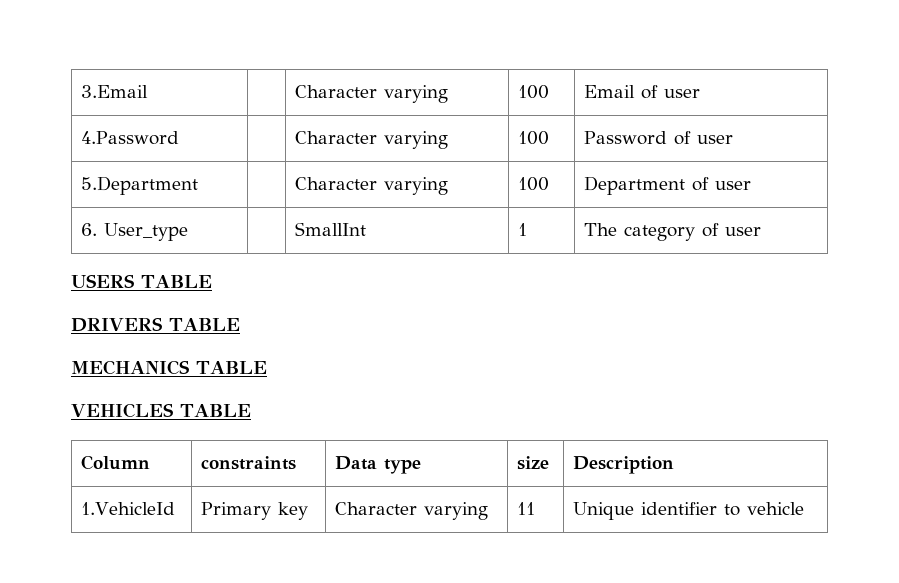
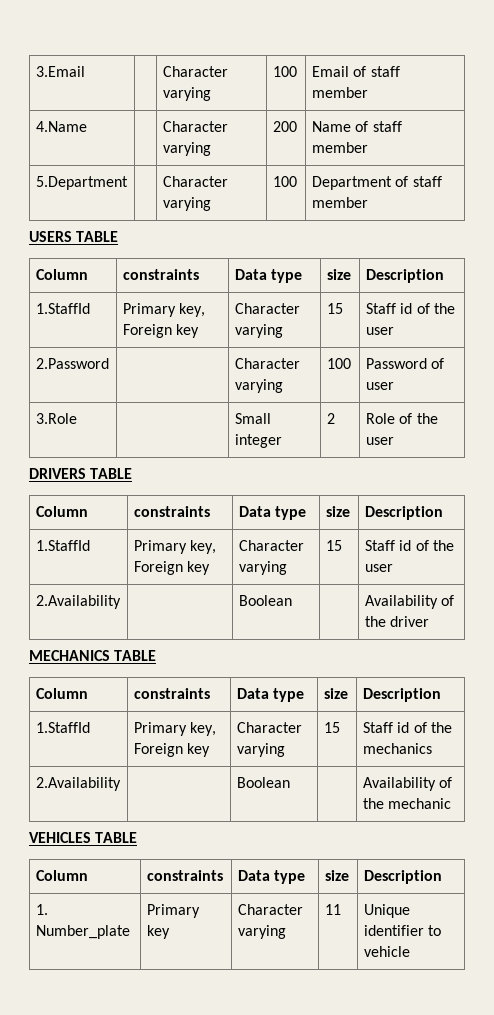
[664,89,701,98] [81,131,180,145] user // 4.Password -> [370,66,400,77] [311,87,368,98] [35,121,87,132] [162,121,228,132] [162,142,211,156] [272,121,297,132] [311,121,402,132] [311,142,368,153] [35,176,128,190] [162,176,228,187] [162,197,211,211] [272,176,297,187] [311,176,442,190] [311,197,368,208] [29,231,119,242] [35,269,88,280] [122,269,199,280] [234,269,303,283] [326,269,351,280] [365,269,444,283] [35,303,90,314] [122,303,206,317] [122,324,200,338] [234,303,300,314] [234,324,283,338] [326,303,343,314] [365,303,455,314] [365,327,394,335] [35,358,109,369] staff member // 4.Name | | Character varying | 200 | Name of staff member // 5.Department | | Character varying | 100 | Department of staff member // USERS TABLE // Column | constraints | Data type | size | Description // 1.StaffId | Primary key, Foreign key | Character varying | 15 | Staff id of the user // 2.Password
[81,176,199,195] [295,177,449,195] [518,177,550,191] [584,176,752,195] [81,223,189,241] [295,222,367,236] [518,223,528,236] [584,223,762,241] [71,274,212,288] [71,317,240,332] [71,360,267,375] 5.Department | | Character varying | 100 | Department of user // 6. User_type | | SmallInt | 1 | The category of user // USERS TABLE // DRIVERS TABLE // MECHANICS TABLE -> [35,413,77,424] [234,413,271,424] [234,434,282,448] [326,413,335,424] [365,413,438,424] [365,437,394,445] [29,468,133,479] [35,506,88,517] [133,506,210,517] [238,506,307,520] [325,506,350,517] [364,506,443,520] [35,540,90,551] [133,540,217,554] [133,561,211,575] [238,540,304,551] [238,561,287,575] [325,540,342,551] [364,540,454,551] [364,564,393,572] [35,595,121,609] [238,595,292,606] [364,595,455,609] [364,616,430,627] [29,650,157,661] [35,688,88,699] [133,688,210,699] [236,688,305,702] [323,688,348,699] [362,688,441,702] [35,722,90,733] [133,722,217,736] [133,743,211,757] [236,722,302,733] [236,743,285,757] [323,722,340,733] [362,722,452,733] [362,743,432,754] [35,777,121,791] [236,777,290,788] [362,777,453,791] [362,798,452,809] 3.Role | | Small integer | 2 | Role of the user // DRIVERS TABLE // Column | constraints | Data type | size | Description // 1.StaffId | Primary key, Foreign key | Character varying | 15 | Staff id of the user // 2.Availability | | Boolean | | Availability of the driver // MECHANICS TABLE // Column | constraints | Data type | size | Description // 1.StaffId | Primary key, Foreign key | Character varying | 15 | Staff id of the mechanics // 2.Availability | | Boolean | | Availability of the mechanic
[81,502,176,515] 1.VehicleId -> [35,904,48,915] [35,925,130,939] 1. Number_plate

